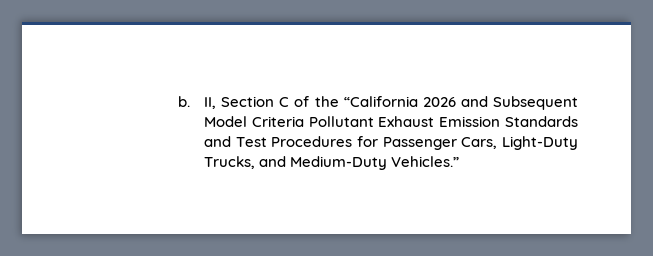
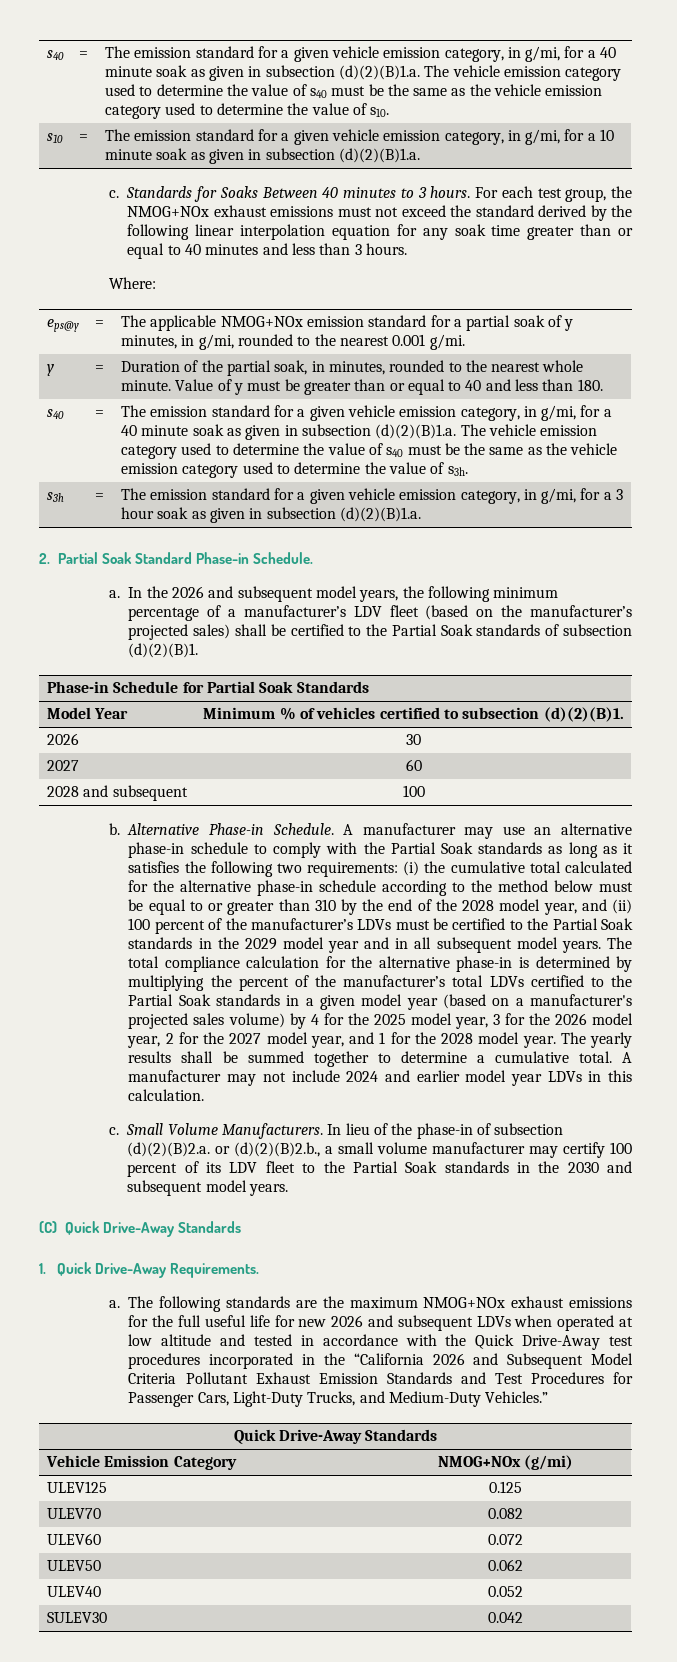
[178,96,310,109] b. II, Section C of -> [46,50,64,60] [78,51,88,58] [104,46,617,62] [104,65,622,81] [104,84,603,98] [104,103,390,119] [46,133,63,143] [78,134,88,141] [104,129,615,145] [104,148,420,164] [109,186,633,202] [127,205,633,221] [127,224,633,240] [127,243,407,259] [109,277,157,289] [46,319,79,332] [94,320,104,327] [120,315,574,331] [120,334,465,350] [46,364,54,376] [94,365,104,372] [120,360,584,376] [120,379,603,395] [46,409,64,419] [94,410,104,417] [120,405,612,421] [120,424,598,440] [120,443,618,459] [120,462,468,478] [46,492,64,502] [94,493,104,500] [120,488,624,504] [120,507,421,523] [39,552,314,564] [109,586,559,602] [128,605,632,621] [128,624,632,640] [128,643,199,658] [46,681,369,693] [46,707,129,719] [203,707,624,722] [46,733,79,745] [406,734,421,745] [46,760,79,771] [405,759,422,771] [46,785,188,801] [402,785,425,797] [109,823,632,839] [128,842,634,858] [128,861,632,877] [128,880,634,896] [128,899,632,915] [128,918,634,934] [128,937,633,953] [128,956,632,972] [128,975,632,991] [128,994,633,1010] [128,1013,633,1029] [127,1032,632,1048] [128,1051,632,1067] [128,1070,633,1086] [128,1089,205,1101] [109,1123,564,1139] [127,1142,633,1158] [127,1161,632,1177] [127,1180,289,1196] [39,1221,242,1237] [39,1262,259,1278] [109,1296,632,1312] [128,1315,634,1331] [128,1334,633,1350] [128,1353,316,1369] s40 | = | The emission standard for a given vehicle emission category, in g/mi, for a 40 minute soak as given in subsection (d)(2)(B)1.a. The vehicle emission category used to determine the value of s40 must be the same as the vehicle emission category used to determine the value of s10. // s10 | = | The emission standard for a given vehicle emission category, in g/mi, for a 10 minute soak as given in subsection (d)(2)(B)1.a. // c. Standards for Soaks Between 40 minutes to 3 hours. For each test group, the NMOG+NOx exhaust emissions must not exceed the standard derived by the following linear interpolation equation for any soak time greater than or equal to 40 minutes and less than 3 hours. // Where: // eps@y | = | The applicable NMOG+NOx emission standard for a partial soak of y minutes, in g/mi, rounded to the nearest 0.001 g/mi. // y | = | Duration of the partial soak, in minutes, rounded to the nearest whole minute. Value of y must be greater than or equal to 40 and less than 180. // s40 | = | The emission standard for a given vehicle emission category, in g/mi, for a 40 minute soak as given in subsection (d)(2)(B)1.a. The vehicle emission category used to determine the value of s40 must be the same as the vehicle emission category used to determine the value of s3h. // s3h | = | The emission standard for a given vehicle emission category, in g/mi, for a 3 hour soak as given in subsection (d)(2)(B)1.a. // 2. Partial Soak Standard Phase-in Schedule. // a. In the 2026 and subsequent model years, the following minimum percentage of a manufacturer’s LDV fleet (based on the manufacturer’s projected sales) shall be certified to the Partial Soak standards of subsection (d)(2)(B)1. // Phase-in Schedule for Partial Soak Standards // Model Year | Minimum % of vehicles certified to subsection (d)(2)(B)1. // 2026 | 30 // 2027 | 60 // 2028 and subsequent | 100 // b. Alternative Phase-in Schedule. A manufacturer may use an alternative phase-in schedule to comply with the Partial Soak standards as long as it satisfies the following two requirements: (i) the cumulative total calculated for the alternative phase-in schedule according to the method below must be equal to or greater than 310 by the end of the 2028 model year, and (ii) 100 percent of the manufacturer’s LDVs must be certified to the Partial Soak standards in the 2029 model year and in all subsequent model years. The total compliance calculation for the alternative phase-in is determined by multiplying the percent of the manufacturer’s total LDVs certified to the Partial Soak standards in a given model year (based on a manufacturer's projected sales volume) by 4 for the 2025 model year, 3 for the 2026 model year, 2 for the 2027 model year, and 1 for the 2028 model year. The yearly results shall be summed together to determine a cumulative total. A manufacturer may not include 2024 and earlier model year LDVs in this calculation. // c. Small Volume Manufacturers. In lieu of the phase-in of subsection (d)(2)(B)2.a. or (d)(2)(B)2.b., a small volume manufacturer may certify 100 percent of its LDV fleet to the Partial Soak standards in the 2030 and subsequent model years. // (C) Quick Drive-Away Standards // 1. Quick Drive-Away Requirements. // a. The following standards are the maximum NMOG+NOx exhaust emissions for the full useful life for new 2026 and subsequent LDVs when operated at low altitude and tested in accordance with the Quick Drive-Away test procedures incorporated in
(460, 161) none -> [233,1429,438,1444] [45,1455,237,1470] [437,1455,574,1470] [46,1481,107,1493] [489,1481,522,1493] [46,1508,101,1519] [488,1508,523,1519] [46,1533,101,1545] [488,1534,523,1545] [46,1560,101,1571] [488,1559,523,1571] [46,1586,101,1597] [488,1586,523,1597] [46,1612,107,1623] [488,1612,523,1623] // Quick Drive-Away Standards // Vehicle Emission Category | NMOG+NOx (g/mi) // ULEV125 | 0.125 // ULEV70 | 0.082 // ULEV60 | 0.072 // ULEV50 | 0.062 // ULEV40 | 0.052 // SULEV30 | 0.042

